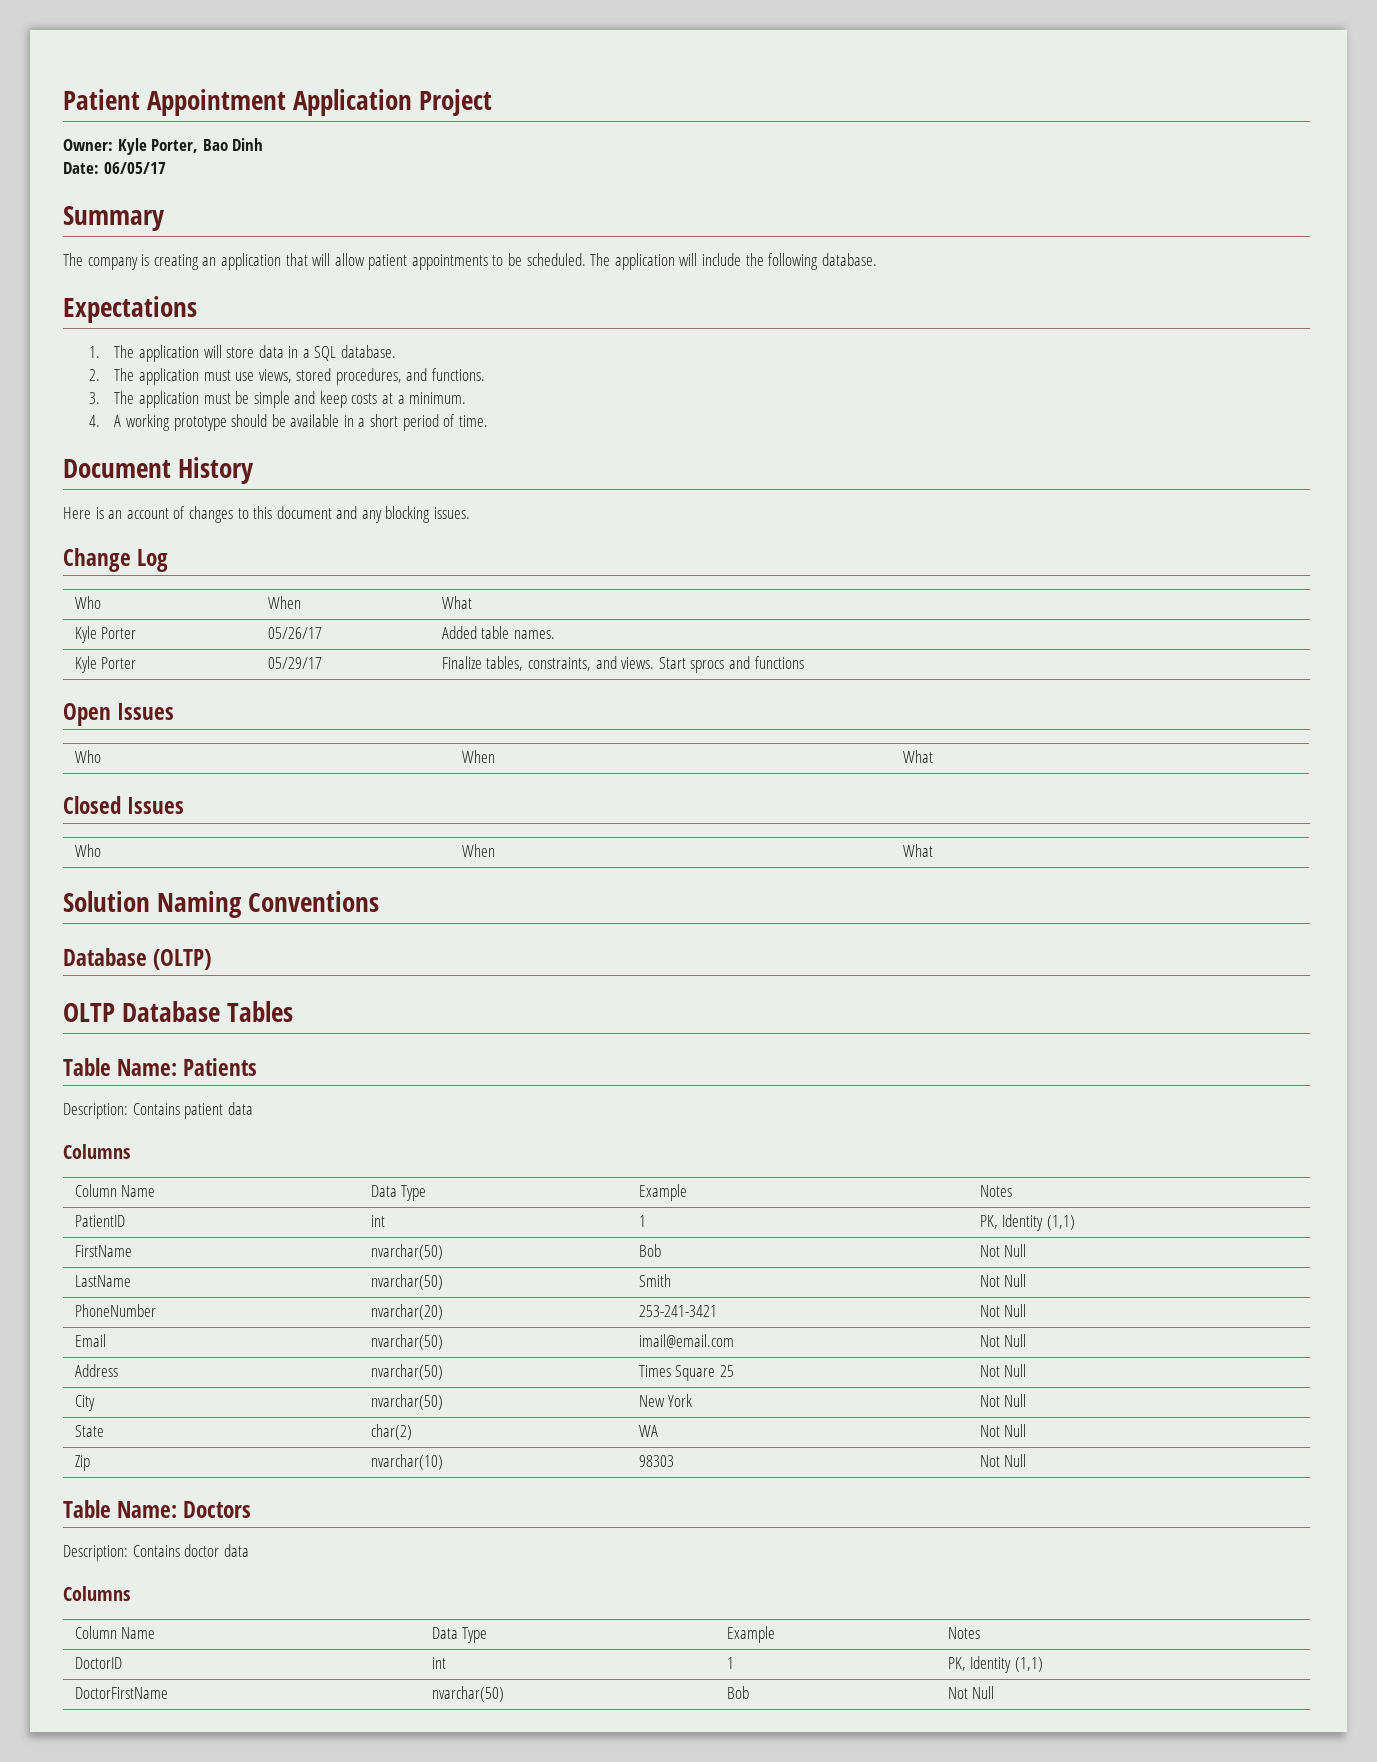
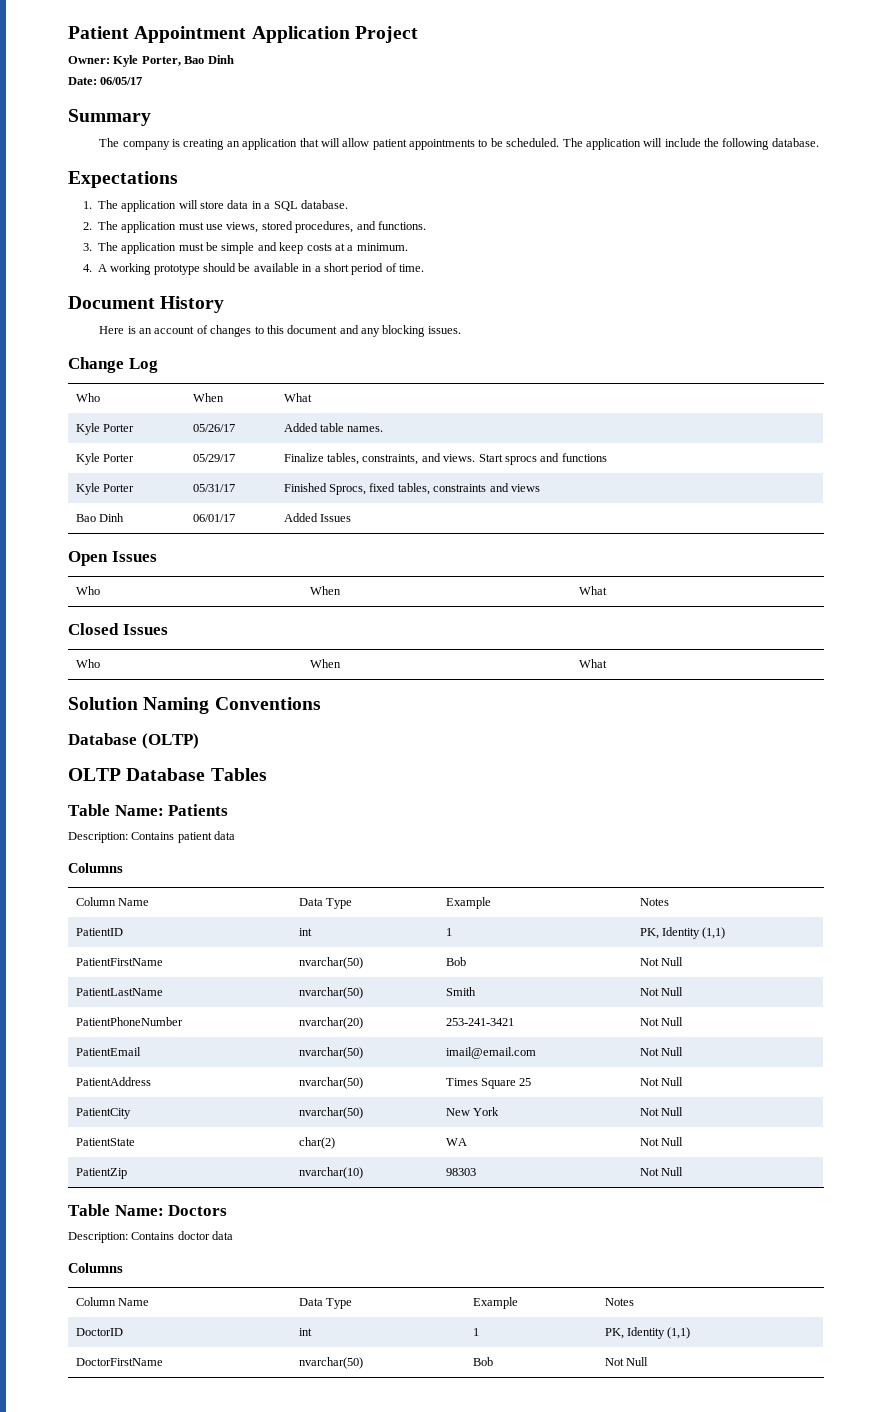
(804, 662) none -> [75,483,135,495] [192,484,235,492] [283,483,540,495] [75,513,125,522] [192,514,235,522] [283,513,352,522] // Kyle Porter | 05/31/17 | Finished Sprocs, fixed tables, constraints and views // Bao Dinh | 06/01/17 | Added Issues
[74,1245,132,1257] FirstName -> [75,958,163,966] PatientFirstName
[74,1275,131,1287] LastName -> [75,988,163,996] PatientLastName
[74,1304,156,1317] PhoneNumber -> [75,1017,183,1026] PatientPhoneNumber
[74,1334,106,1347] Email -> [75,1047,141,1056] PatientEmail
[74,1364,118,1377] Address -> [75,1077,151,1086] PatientAddress
[74,1395,95,1411] City -> [75,1108,131,1119] PatientCity
[74,1425,104,1437] State -> [75,1138,135,1146] PatientState
[74,1455,90,1471] Zip -> [75,1168,127,1179] PatientZip

